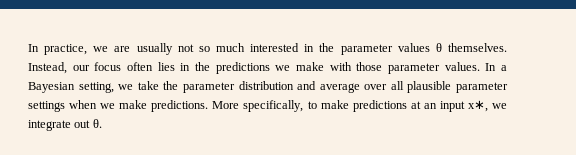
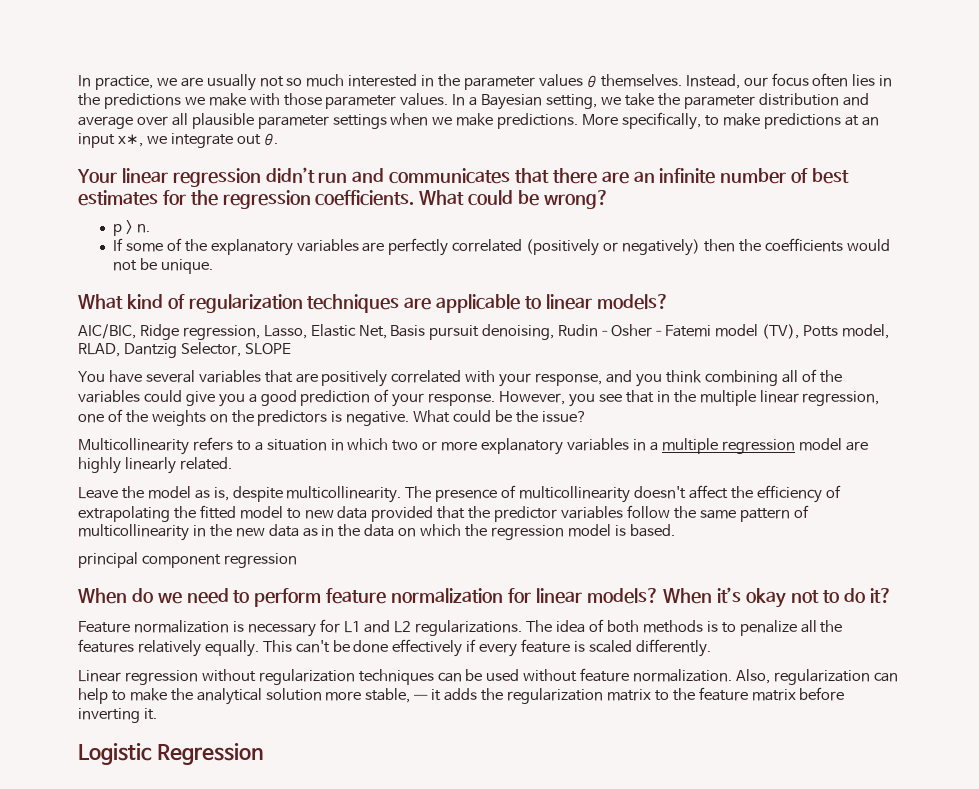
(102, 123) none -> [77,167,849,187] [78,190,609,209] [112,220,150,236] [112,238,890,256] [112,258,213,274] [78,294,669,313] [78,324,889,340] [78,342,291,358] [78,369,842,387] [78,389,880,407] [78,409,587,426] [78,437,868,455] [78,457,232,474] [78,485,841,503] [78,505,809,522] [78,524,675,541] [78,552,297,568] [78,587,892,608] [78,619,843,637] [78,639,711,657] [78,668,898,685] [78,687,845,705] [78,708,157,723] [78,743,263,765] // Your linear regression didn’t run and communicates that there are an infinite number of best estimates for the regression coefficients. What could be wrong? // p > n. // If some of the explanatory variables are perfectly correlated (positively or negatively) then the coefficients would not be unique. // What kind of regularization techniques are applicable to linear models? // AIC/BIC, Ridge regression, Lasso, Elastic Net, Basis pursuit denoising, Rudin–Osher–Fatemi model (TV), Potts model, RLAD, Dantzig Selector, SLOPE // You have several variables that are positively correlated with your response, and you think combining all of the variables could give you a good prediction of your response. However, you see that in the multiple linear regression, one of the weights on the predictors is negative. What could be the issue? // Multicollinearity refers to a situation in which two or more explanatory variables in a multiple regression model are highly linearly related. // Leave the model as is, despite multicollinearity. The presence of multicollinearity doesn't affect the efficiency of extrapolating the fitted model to new data provided that the predictor variables follow the same pattern of multicollinearity in the new data as in the data on which the regression model is based. // principal component regression // When do we need to perform feature normalization for linear models? When it’s okay not to do it? // Feature normalization is necessary for L1 and L2 regularizations. The idea of both methods is to penalize all the features relatively equally. This can't be done effectively if every feature is scaled differently. // Linear regression without regularization techniques can be used without feature normalization. Also, regularization can help to make the analytical solution more stable, — it adds the regularization matrix to the feature matrix before inverting it. // Logistic Regression

